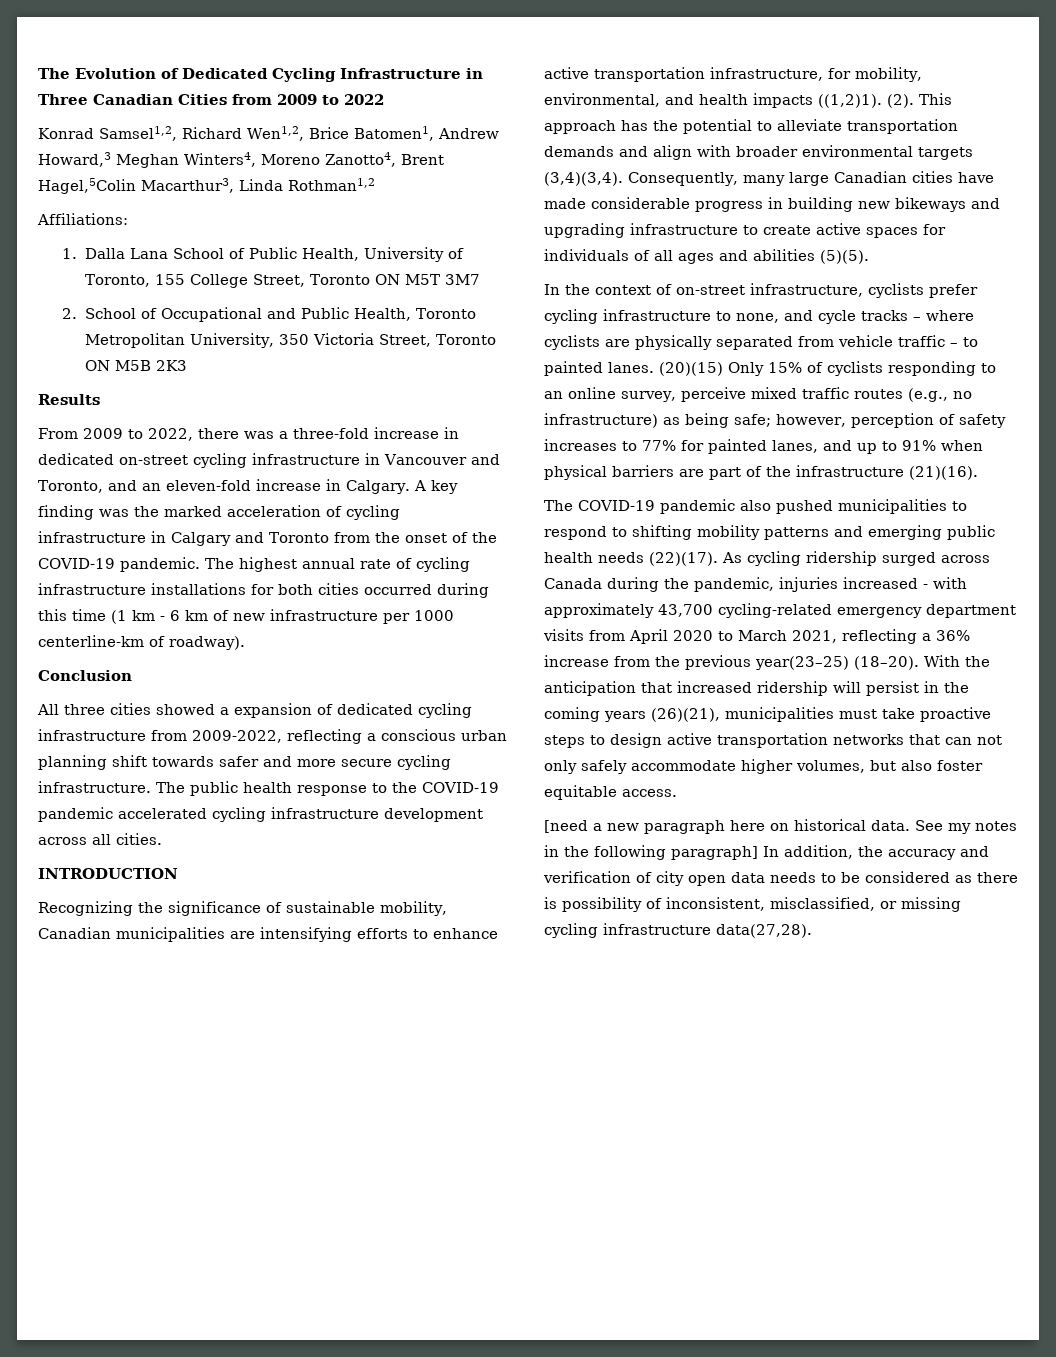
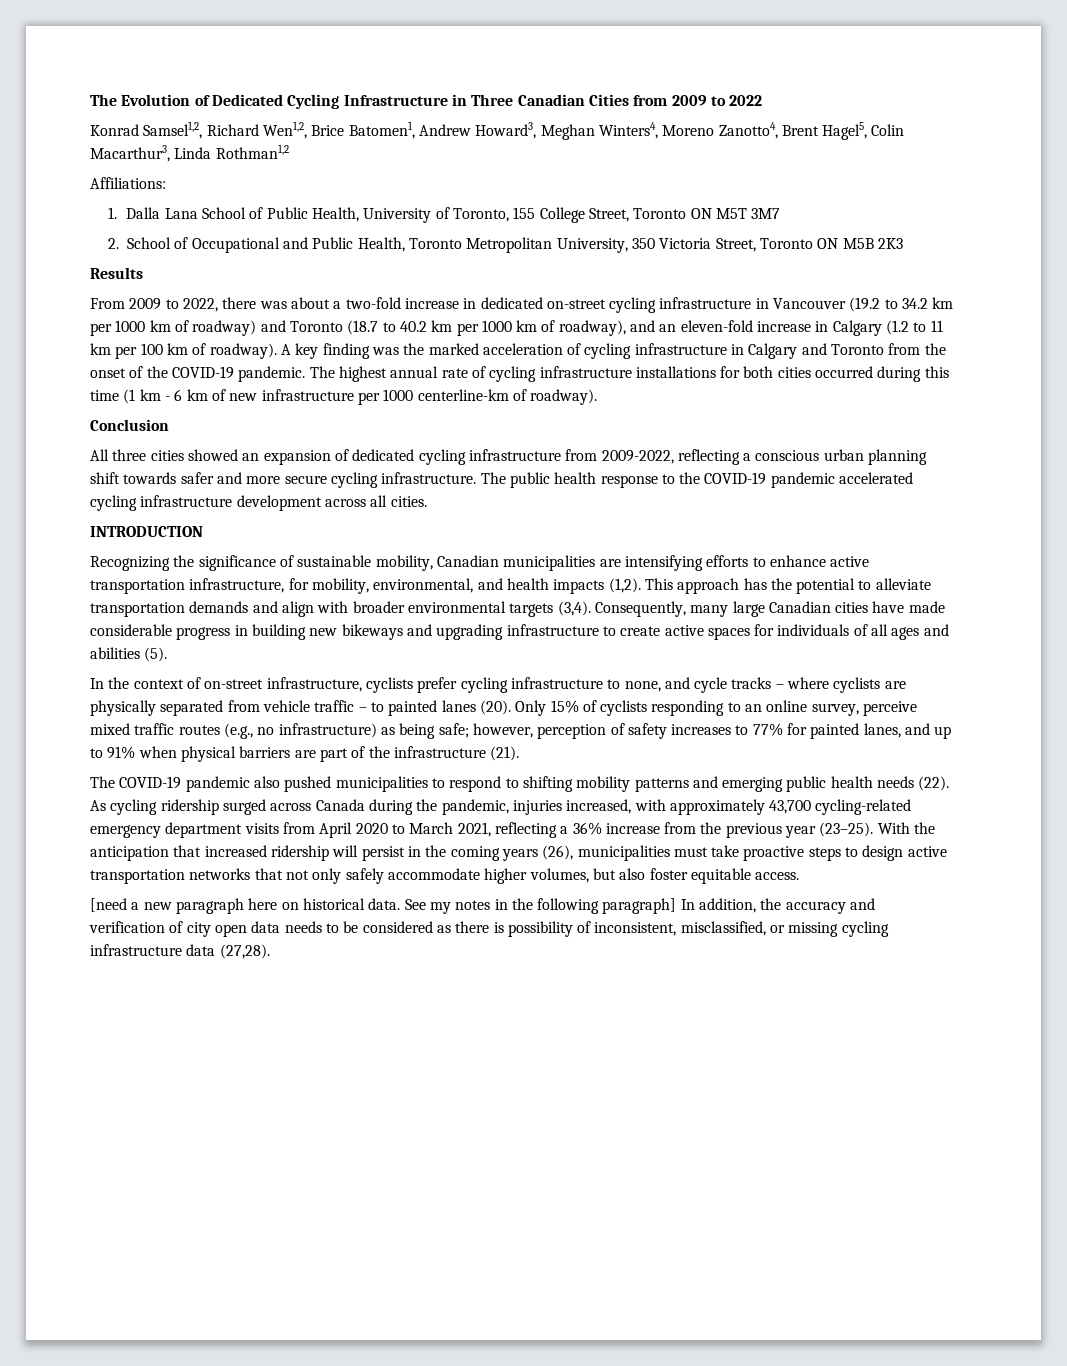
[38,152,111,167] Howard,3 -> [475,122,537,139] Howard3,
[38,178,136,194] Hagel,5Colin -> [822,122,905,140] Hagel5, Colin
[279,428,369,439] a three-fold -> [290,297,401,309] about a two-fold
[470,454,500,465] [38,480,103,493] and Toronto, -> [849,297,954,312] [90,320,626,336] (19.2 to 34.2 km per 1000 km of roadway) and Toronto (18.7 to 40.2 km per 1000 km of roadway),
[345,480,410,494] Calgary. -> [832,320,943,336] [90,343,277,359] Calgary (1.2 to 11 km per 100 km of roadway).
[220,707,229,715] a -> [242,453,260,461] an
[818,94,914,108] ((1,2)1). (2). -> [608,578,641,593] (1,2).
[544,172,623,186] (3,4)(3,4). -> [557,601,591,616] (3,4).
[820,250,869,264] (5)(5). -> [144,647,168,662] (5).
[608,362,723,376] lanes. (20)(15) -> [441,700,511,715] lanes (20).
[909,466,978,480] (21)(16). -> [490,746,520,761] (21).
[649,552,718,566] (22)(17). -> [918,776,950,791] (22).
[843,577,928,589] increased - -> [566,799,632,814] increased,
[755,656,919,670] year(23–25) (18–20). -> [785,822,874,838] year (23–25).
[651,708,720,722] (26)(21), -> [542,845,574,860] (26),
[945,737,972,745] can -> (283, 874) none
[716,924,812,938] data(27,28). -> [186,944,270,959] data (27,28).

